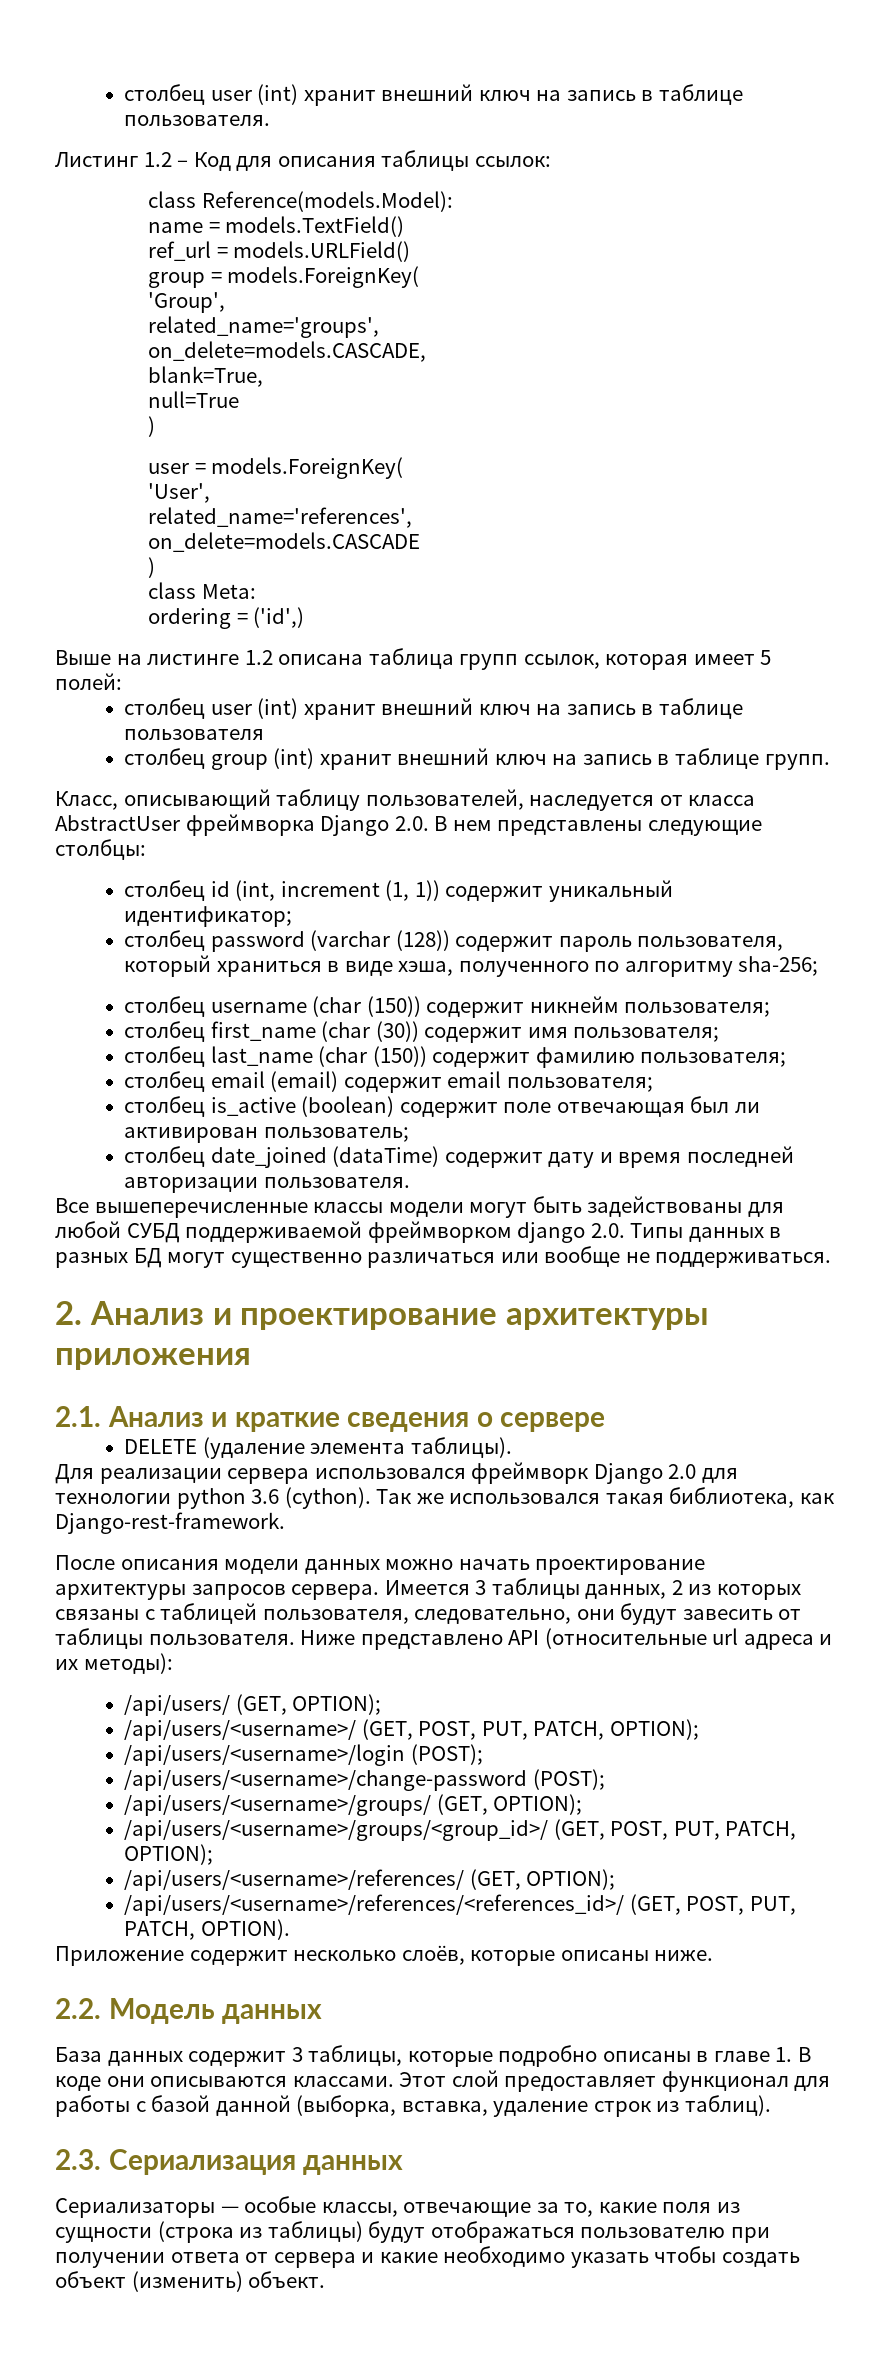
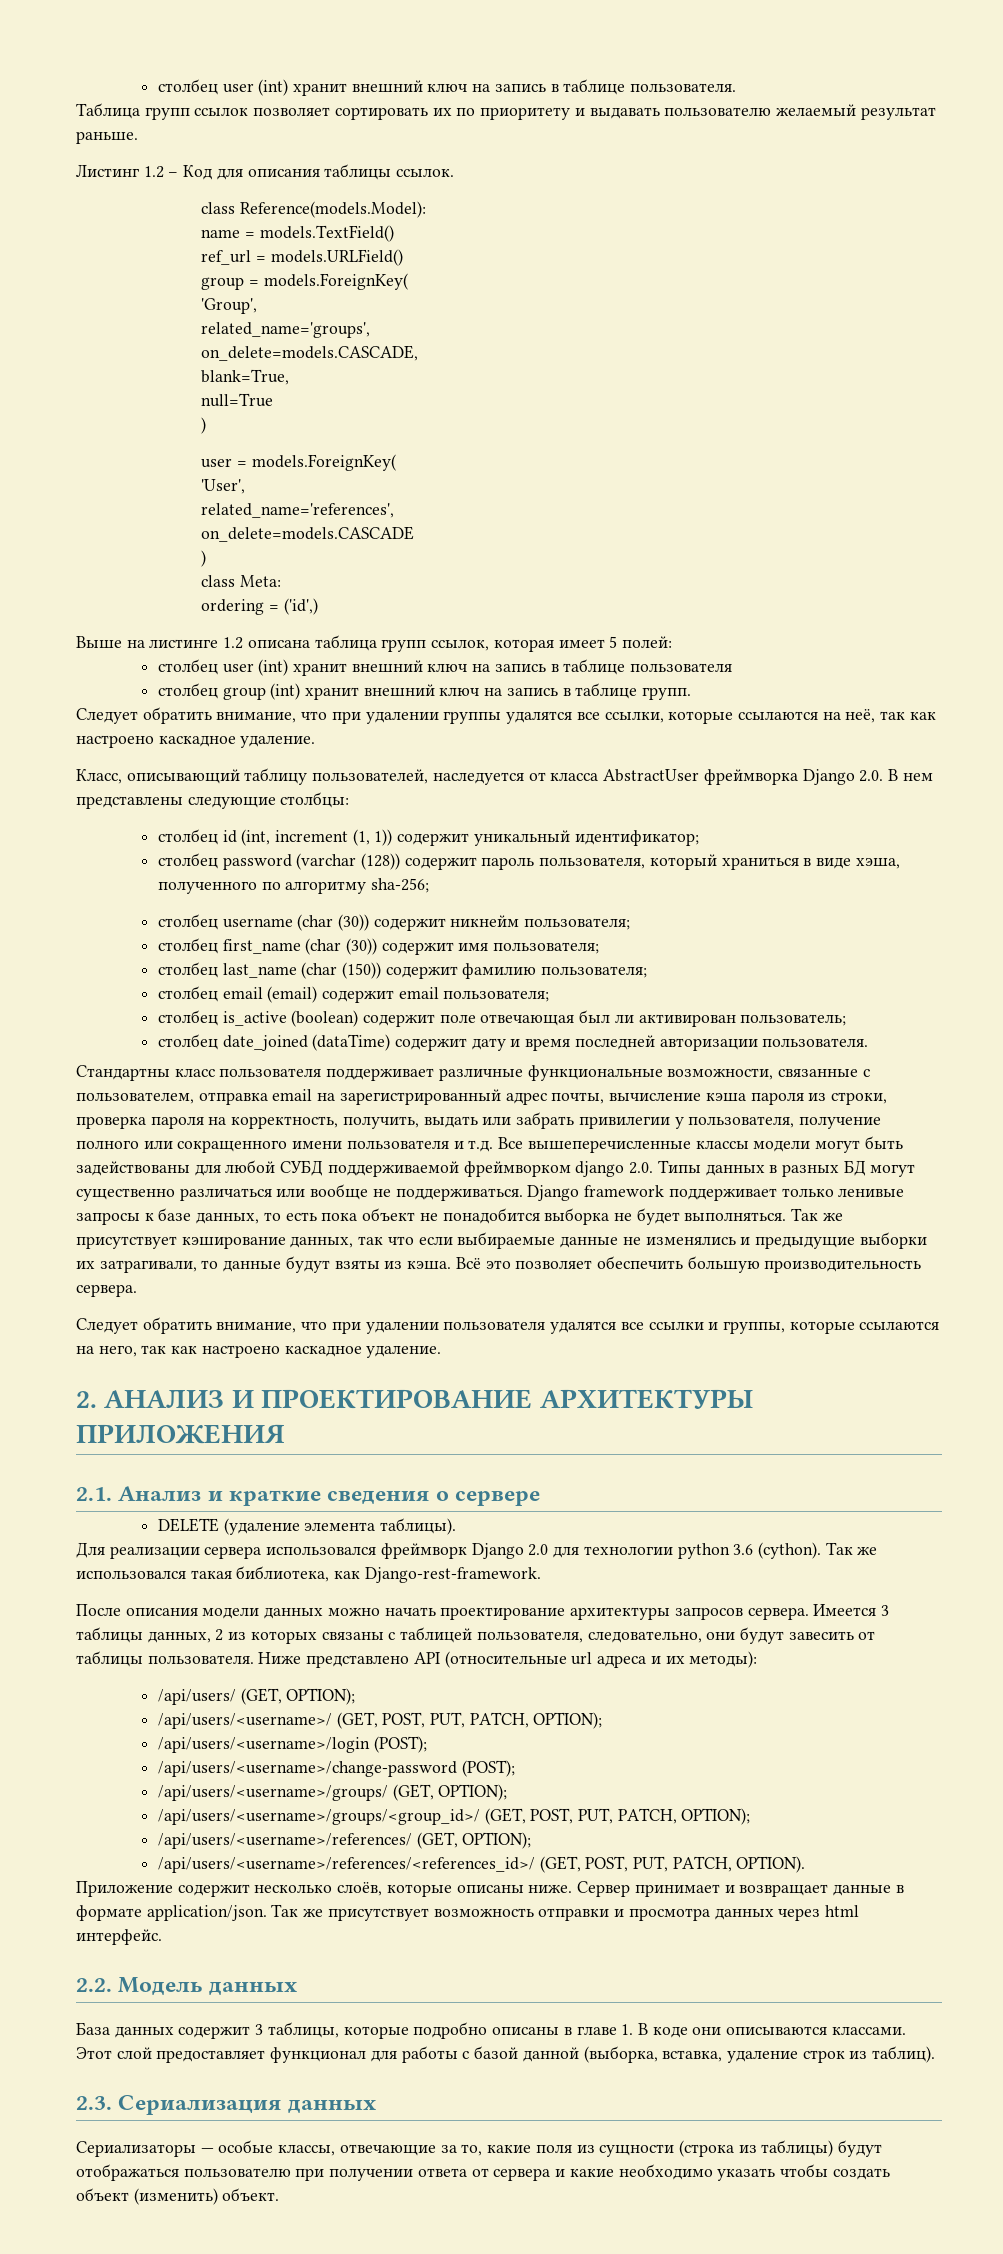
(271, 120) none -> [76,103,936,120] [76,131,138,144] // Таблица групп ссылок позволяет сортировать их по приоритету и выдавать пользователю желаемый результат раньше.
[474,156,551,167] ссылок: -> [396,168,455,177] ссылок.
(830, 762) none -> [76,707,936,724] [76,735,316,748] // Следует обратить внимание, что при удалении группы удалятся все ссылки, которые ссылаются на неё, так как настроено каскадное удаление.
[366,996,421,1017] (150)) -> [338,914,370,931] (30))
(410, 1182) none -> [76,1065,870,1081] [76,1089,887,1105] [76,1112,881,1129] [76,1140,494,1153] Стандартны класс пользователя поддерживает различные функциональные возможности, связанные с пользователем, отправка email на зарегистрированный адрес почты, вычисление кэша пароля из строки, проверка пароля на корректность, получить, выдать или забрать привилегии у пользователя, получение полного или сокращенного имени пользователя и т.д.
[55,1301,709,1330] [55,1348,251,1370] // 2. Анализ и проектирование архитектуры приложения -> [527,1185,905,1201] [76,1208,843,1225] [76,1232,927,1249] [76,1256,922,1273] [76,1284,137,1297] [76,1317,940,1334] [76,1345,442,1358] [76,1389,753,1409] [76,1424,285,1444] Django framework поддерживает только ленивые запросы к базе данных, то есть пока объект не понадобится выборка не будет выполняться. Так же присутствует кэширование данных, так что если выбираемые данные не изменялись и предыдущие выборки их затрагивали, то данные будут взяты из кэша. Всё это позволяет обеспечить большую производительность сервера. // Следует обратить внимание, что при удалении пользователя удалятся все ссылки и группы, которые ссылаются на него, так как настроено каскадное удаление. // 2. АНАЛИЗ И ПРОЕКТИРОВАНИЕ АРХИТЕКТУРЫ ПРИЛОЖЕНИЯ
(714, 1955) none -> [577,1881,904,1897] [76,1904,859,1921] [76,1929,162,1945] Сервер принимает и возвращает данные в формате application/json. Так же присутствует возможность отправки и просмотра данных через html интерфейс.

